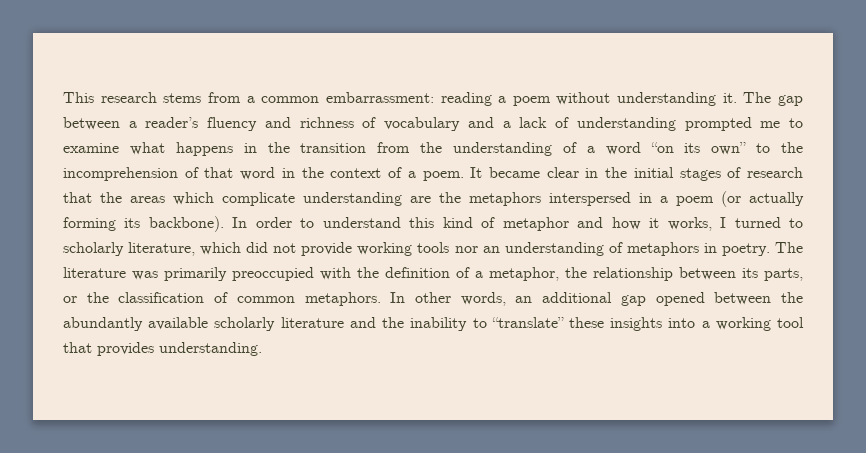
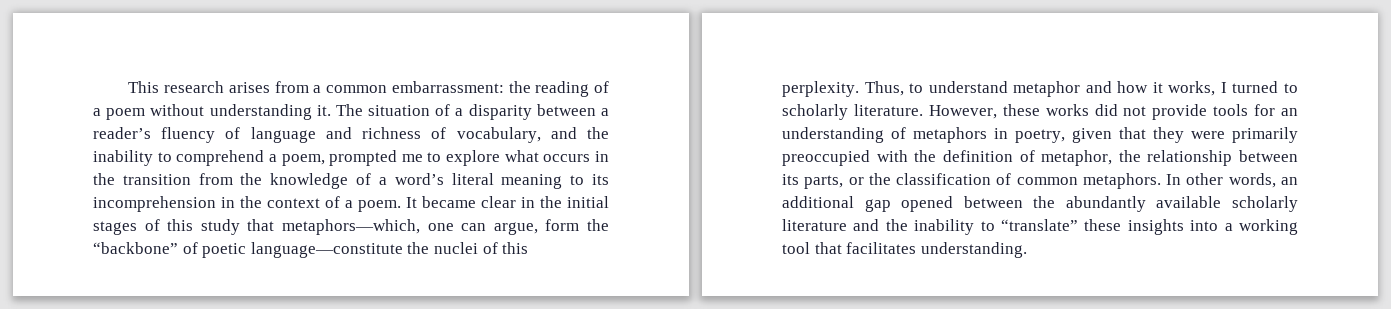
[163,93,202,103] stems -> [228,82,270,93] arises
[440,92,492,106] reading -> [508,81,609,97] the reading of
[778,95,803,106] gap -> [368,104,532,120] situation of a disparity
(258, 124) none -> [225,127,316,143] of language
[384,117,804,131] [63,142,233,156] vocabulary and a lack of understanding prompted me to examine what happens -> [456,127,609,143] [93,150,591,166] vocabulary, and the inability to comprehend a poem, prompted me to explore what occurs
[453,142,803,156] [63,167,276,181] understanding of a word “on its own” to the incomprehension of that word -> [270,173,609,189] [93,196,216,212] knowledge of a word’s literal meaning to its incomprehension
[746,167,803,178] [63,191,804,207] [63,216,496,232] research that the areas which complicate understanding are the metaphors interspersed in a poem (or actually forming its backbone). In order to understand this kind of -> [167,219,610,235] [93,242,529,258] [782,81,1008,97] this study that metaphors—which, one can argue, form the “backbone” of poetic language—constitute the nuclei of this perplexity. Thus, to understand
[128,242,478,256] literature, which did not provide working tools nor -> [853,104,1276,120] literature. However, these works did not provide tools for
[721,242,804,256] [63,267,158,280] poetry. The literature was -> [1015,127,1225,143] poetry, given that they were
[475,271,483,278] a -> (1035, 156) none
[97,342,154,356] provides -> [846,242,917,254] facilitates

